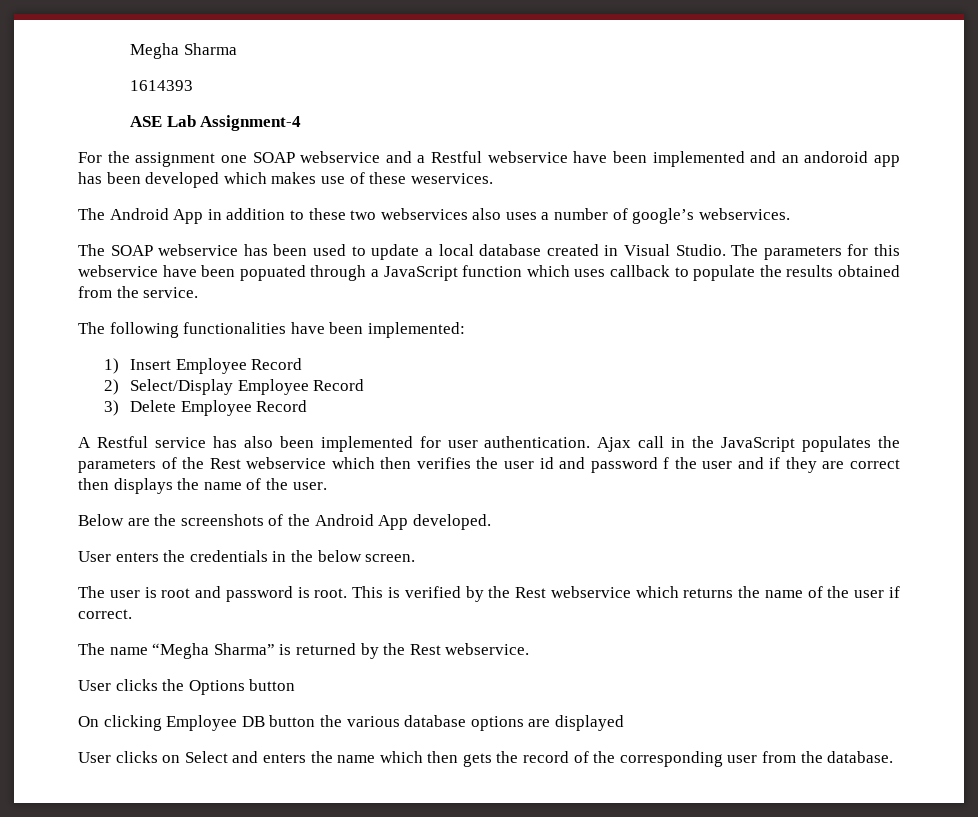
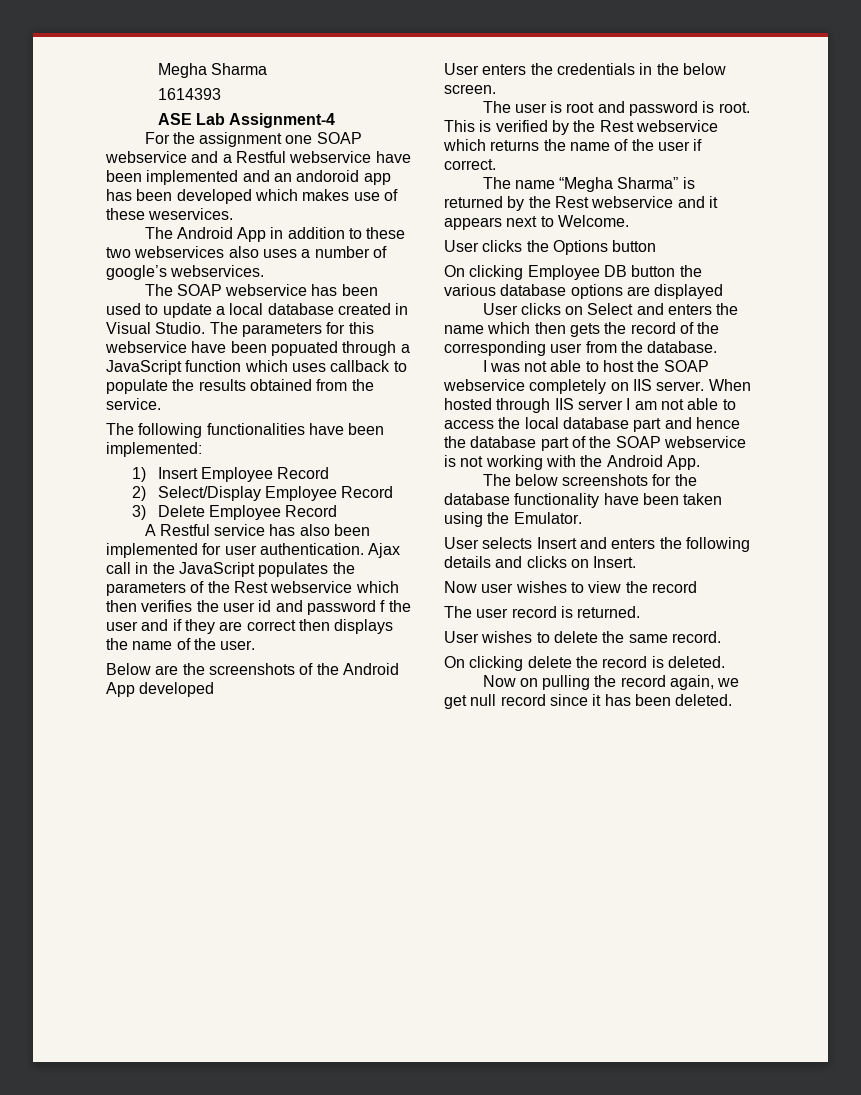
[412,514,491,530] developed. -> [139,682,215,697] developed
[445,643,530,655] webservice. -> [591,196,718,208] [444,215,629,230] webservice and it appears next to Welcome.
(894, 757) none -> [482,360,709,372] [443,379,751,394] [444,398,736,413] [444,417,740,432] [444,436,746,451] [444,455,700,470] [482,474,697,486] [444,493,723,508] [444,512,582,527] [444,537,750,552] [444,556,637,568] [444,581,697,593] [444,606,641,618] [444,631,721,643] [444,656,725,671] [482,675,740,690] [444,694,733,709] // I was not able to host the SOAP webservice completely on IIS server. When hosted through IIS server I am not able to access the local database part and hence the database part of the SOAP webservice is not working with the Android App. // The below screenshots for the database functionality have been taken using the Emulator. // User selects Insert and enters the following details and clicks on Insert. // Now user wishes to view the record // The user record is returned. // User wishes to delete the same record. // On clicking delete the record is deleted. // Now on pulling the record again, we get null record since it has been deleted.

